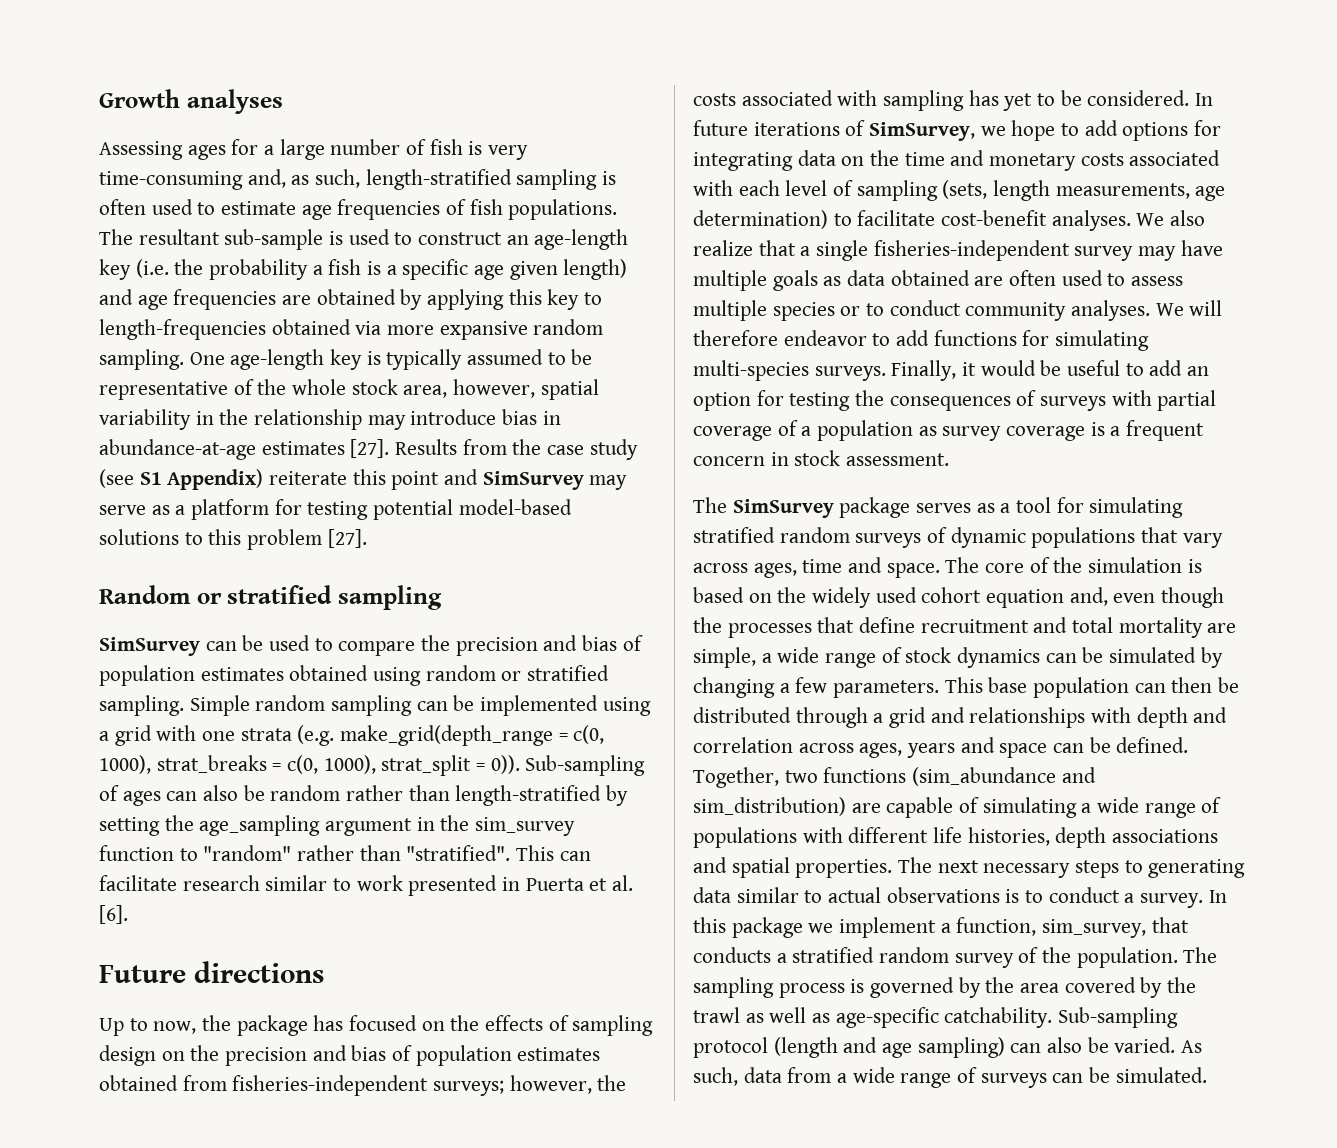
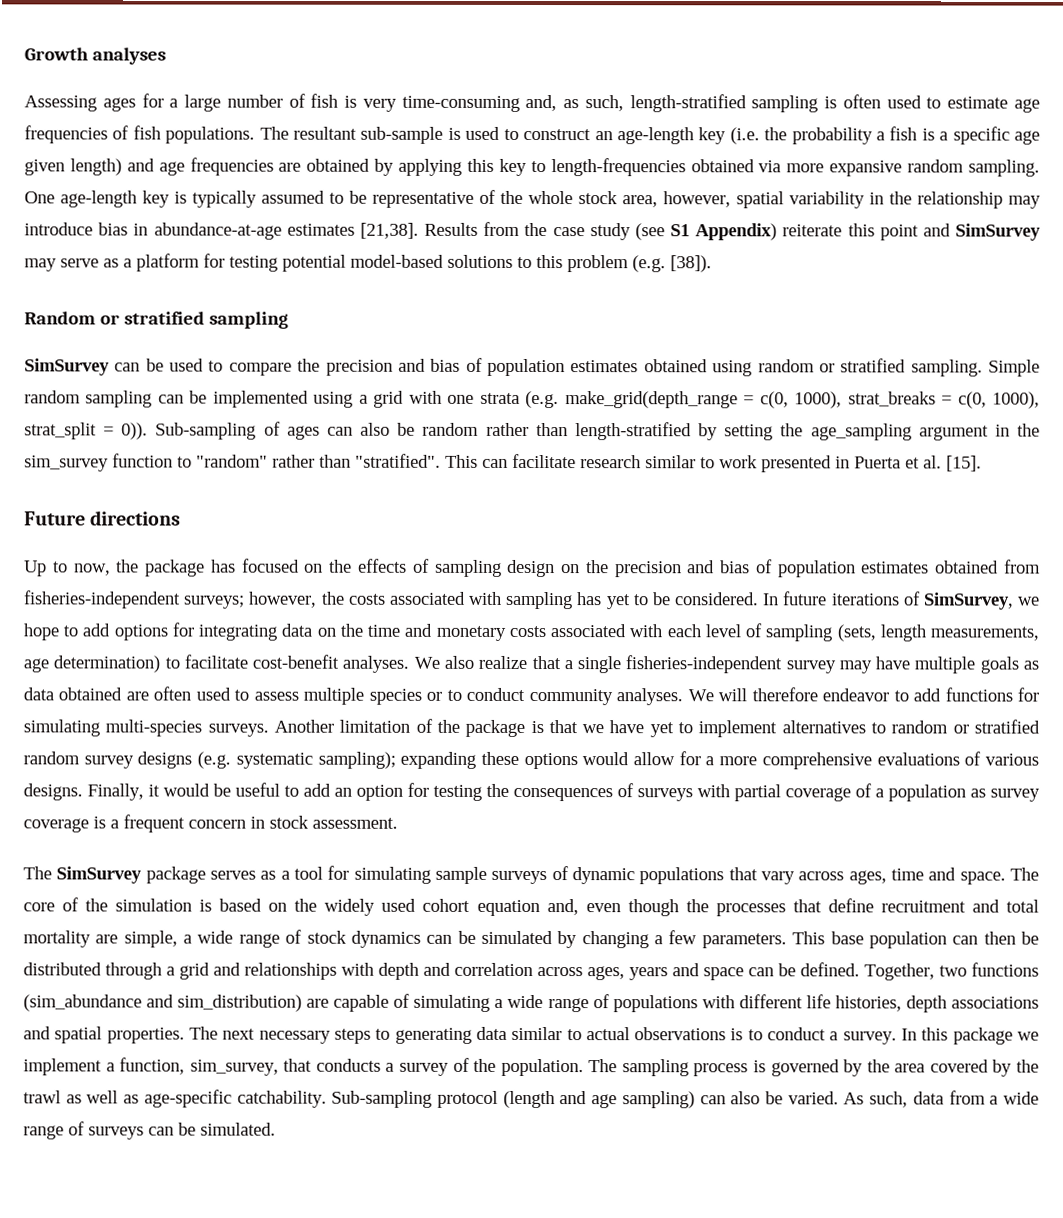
[350,439,390,458] [27]. -> [359,222,419,239] [21,38].
[327,529,367,548] [27]. -> [632,255,712,273] (e.g. [38]).
[99,905,128,924] [6]. -> [946,455,982,472] [15].
(886, 373) none -> [273,718,1040,738] [23,751,1040,770] [23,783,83,801] Another limitation of the package is that we have yet to implement alternatives to random or stratified random survey designs (e.g. systematic sampling); expanding these options would allow for a more comprehensive evaluations of various designs.
[693,527,850,543] stratified random -> [434,866,487,884] sample
[792,947,950,963] stratified random -> (395, 1067) none

